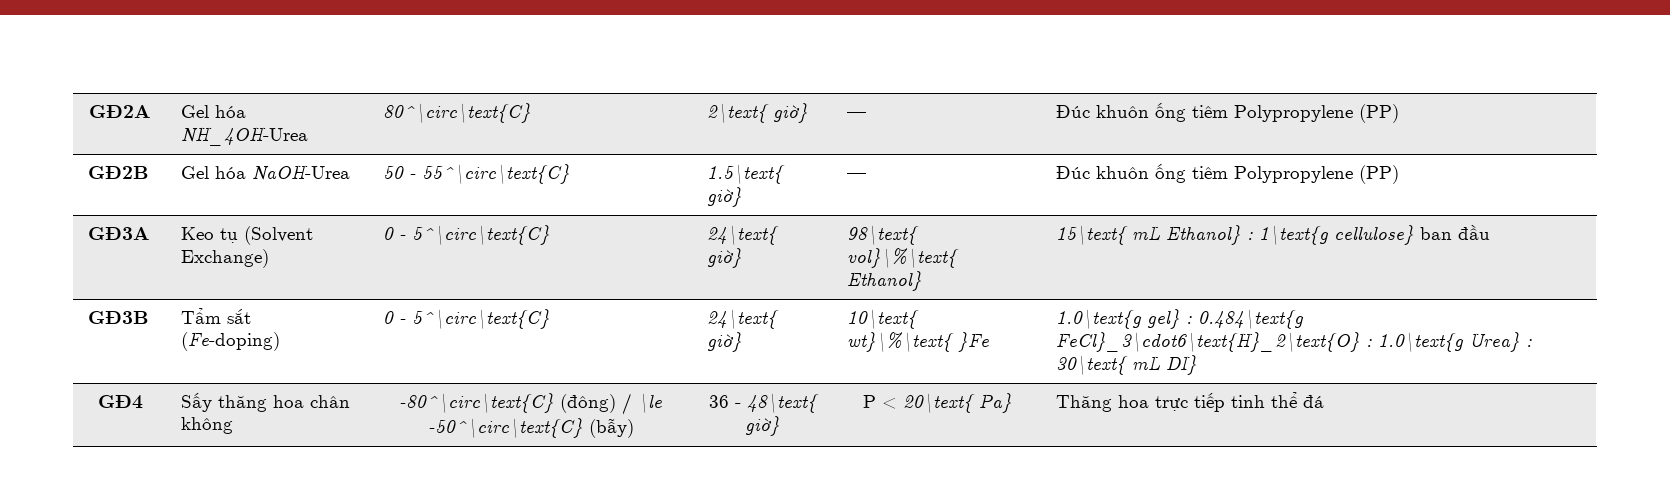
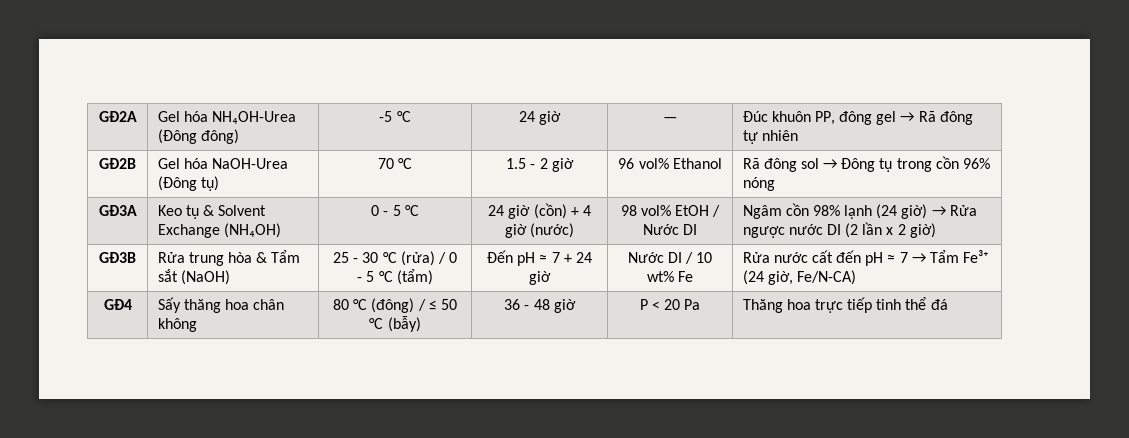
[181,127,309,146] [383,103,532,123] [707,103,809,123] [847,112,867,118] [1056,102,1400,123] [88,166,150,179] [181,165,351,181] [383,164,571,184] [707,164,786,184] [707,187,743,207] [847,173,867,179] [1056,163,1400,184] [88,227,151,240] [181,226,314,245] [181,249,270,268] [383,225,551,245] [707,225,780,245] [707,248,743,268] [847,225,920,245] [847,248,960,268] [847,271,923,291] [1056,224,1491,245] [88,311,150,324] [181,308,252,324] [181,332,281,351] [383,309,551,329] [707,309,780,329] [707,332,743,352] [847,309,920,329] [847,332,990,352] [1056,309,1305,329] [1056,332,1533,352] [1056,355,1198,375] NH_4OH-Urea | 80^\circ\text{C} | 2\text{ giờ} | — | Đúc khuôn ống tiêm Polypropylene (PP) // GĐ2B | Gel hóa NaOH-Urea | 50 - 55^\circ\text{C} | 1.5\text{ giờ} | — | Đúc khuôn ống tiêm Polypropylene (PP) // GĐ3A | Keo tụ (Solvent Exchange) | 0 - 5^\circ\text{C} | 24\text{ giờ} | 98\text{ vol}\%\text{ Ethanol} | 15\text{ mL Ethanol} : 1\text{g cellulose} ban đầu // GĐ3B | Tẩm sắt (Fe-doping) | 0 - 5^\circ\text{C} | 24\text{ giờ} | 10\text{ wt}\%\text{ }Fe | 1.0\text{g gel} : 0.484\text{g FeCl}_3\cdot6\text{H}_2\text{O} : 1.0\text{g Urea} : 30\text{ mL DI} -> [211,111,296,124] [157,129,239,144] [379,111,411,122] [518,111,562,125] [663,117,677,122] [742,111,973,125] [742,130,798,144] [99,158,136,169] [157,158,288,169] [157,176,219,191] [377,158,413,169] [506,158,574,172] [618,158,722,169] [742,156,991,172] [742,177,775,191] [98,205,137,216] [157,205,267,219] [157,223,281,238] [371,205,419,216] [488,203,591,219] [504,223,575,238] [620,205,721,217] [642,224,698,235] [742,203,977,219] [742,222,936,238] [99,252,136,263] [157,250,301,266] [157,269,230,285] [332,251,458,266] [357,269,433,285] [487,250,592,266] [529,271,551,285] [627,252,713,264] [646,271,694,282] [742,250,990,266] [742,270,856,285] NH₄OH-Urea (Đông đông) | -5 °C | 24 giờ | — | Đúc khuôn PP, đông gel → Rã đông tự nhiên // GĐ2B | Gel hóa NaOH-Urea (Đông tụ) | 70 °C | 1.5 - 2 giờ | 96 vol% Ethanol | Rã đông sol → Đông tụ trong cồn 96% nóng // GĐ3A | Keo tụ & Solvent Exchange (NH₄OH) | 0 - 5 °C | 24 giờ (cồn) + 4 giờ (nước) | 98 vol% EtOH / Nước DI | Ngâm cồn 98% lạnh (24 giờ) → Rửa ngược nước DI (2 lần x 2 giờ) // GĐ3B | Rửa trung hòa & Tẩm sắt (NaOH) | 25 - 30 °C (rửa) / 0 - 5 °C (tẩm) | Đến pH ≈ 7 + 24 giờ | Nước DI / 10 wt% Fe | Rửa nước cất đến pH ≈ 7 → Tẩm Fe³⁺ (24 giờ, Fe/N-CA)
[399,393,662,415] [427,418,583,438] -80^\circ\text{C} (đông) / \le -50^\circ\text{C} -> [333,298,457,313] [369,318,384,329] 80 °C (đông) / ≤ 50 °C
[746,393,819,413] [745,416,780,436] 48\text{ giờ} -> [533,299,576,313] 48 giờ
[902,393,1012,413] 20\text{ Pa} -> [664,299,701,310] 20 Pa

